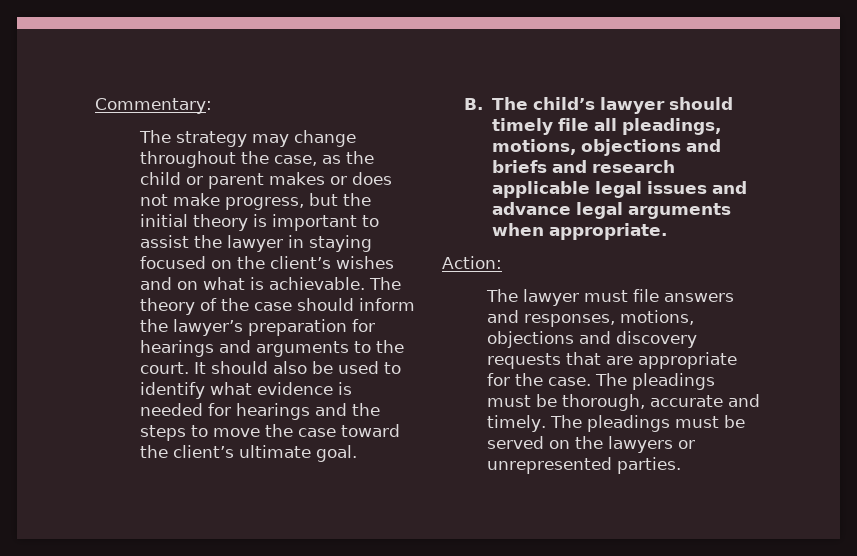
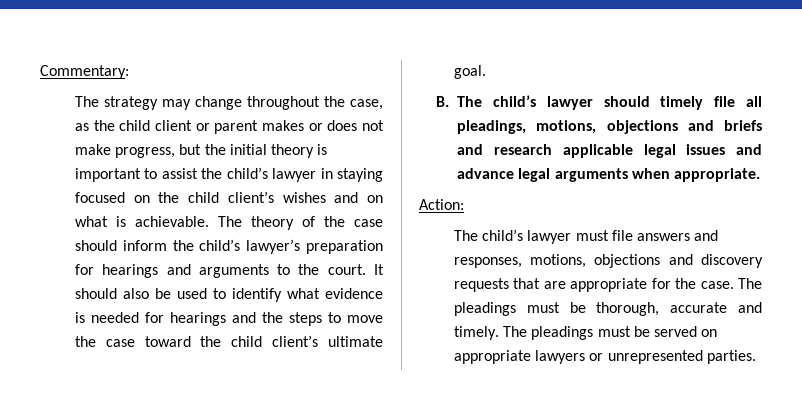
(181, 178) none -> [154,120,192,131] client
(222, 241) none -> [226,167,268,179] child’s
(265, 262) none -> [188,192,220,203] child
(168, 325) none -> [199,239,241,251] child’s
(168, 451) none -> [231,336,263,347] child
(518, 295) none -> [482,229,524,241] child’s
[574,436,603,449] the -> [453,350,531,364] appropriate

